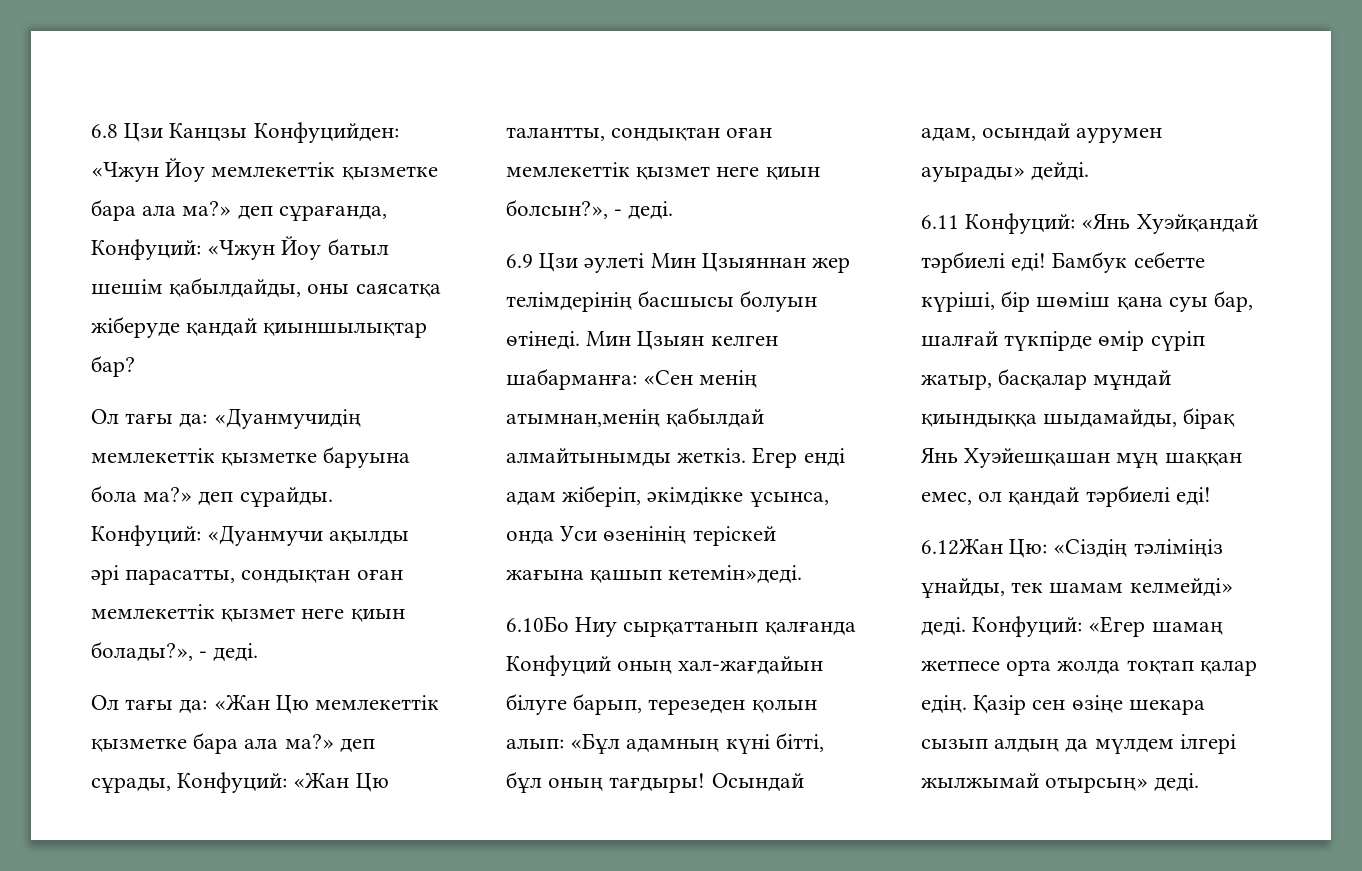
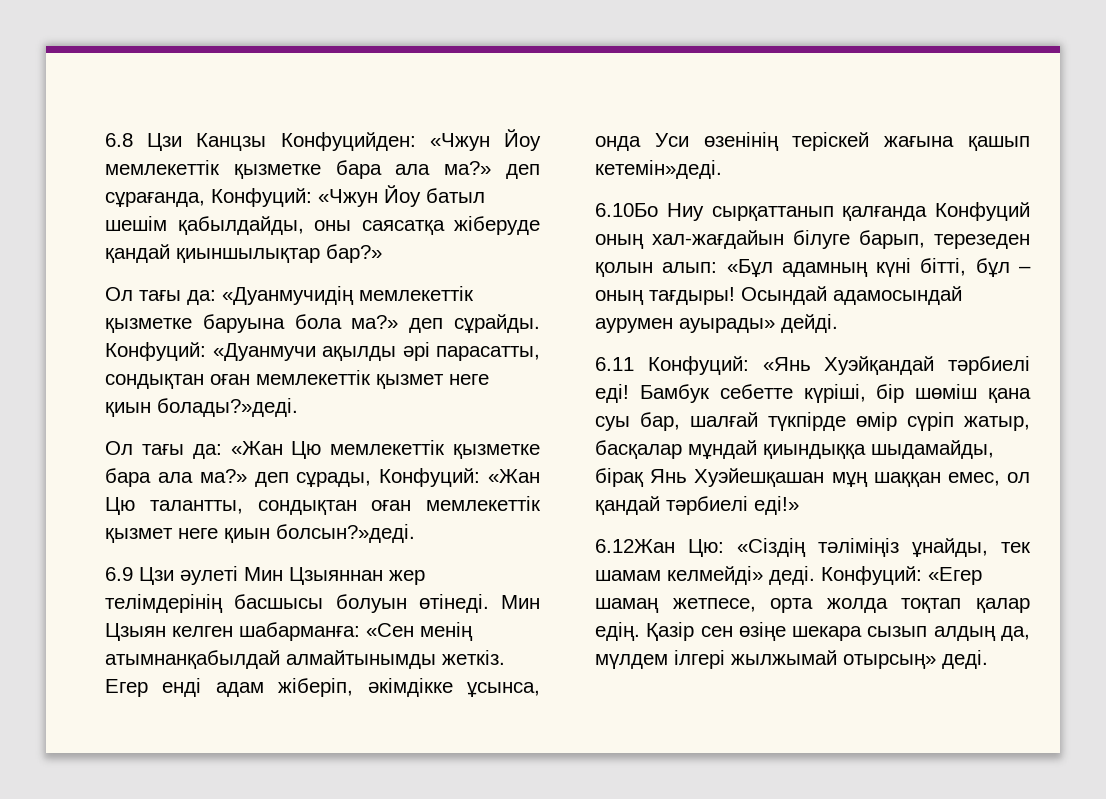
[91,355,135,377] бар? -> [326,244,382,263] бар?»
[91,641,259,662] болады?», - деді. -> [157,398,298,417] болады?»деді.
[506,199,674,220] болсын?», - деді. -> [276,524,415,543] болсын?»деді.
[506,407,765,428] атымнан,менің қабылдай -> [105,650,280,669] атымнанқабылдай
(542, 782) none -> [1019,266,1031,273] –
[921,123,1071,142] адам, осындай -> [833,286,962,305] адамосындай
[1175,487,1211,506] еді! -> [754,496,799,515] еді!»
[921,660,1000,671] жетпесе -> [672,598,756,612] жетпесе,
[1065,738,1089,753] да -> [1001,626,1030,641] да,

